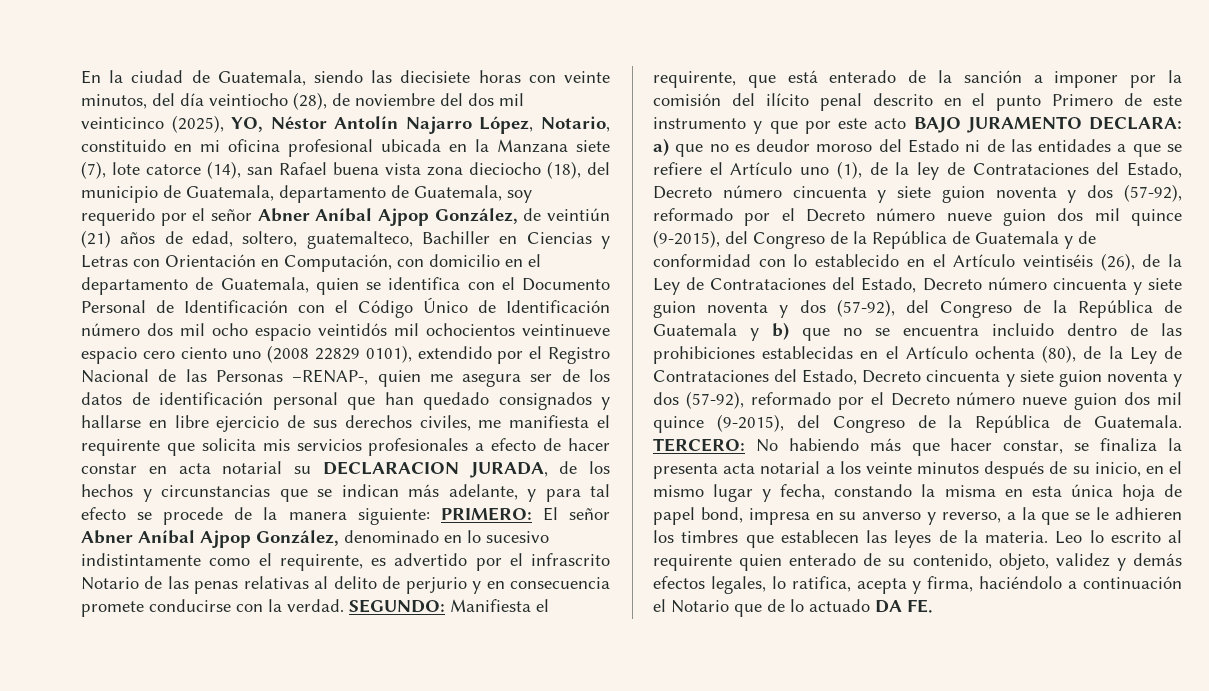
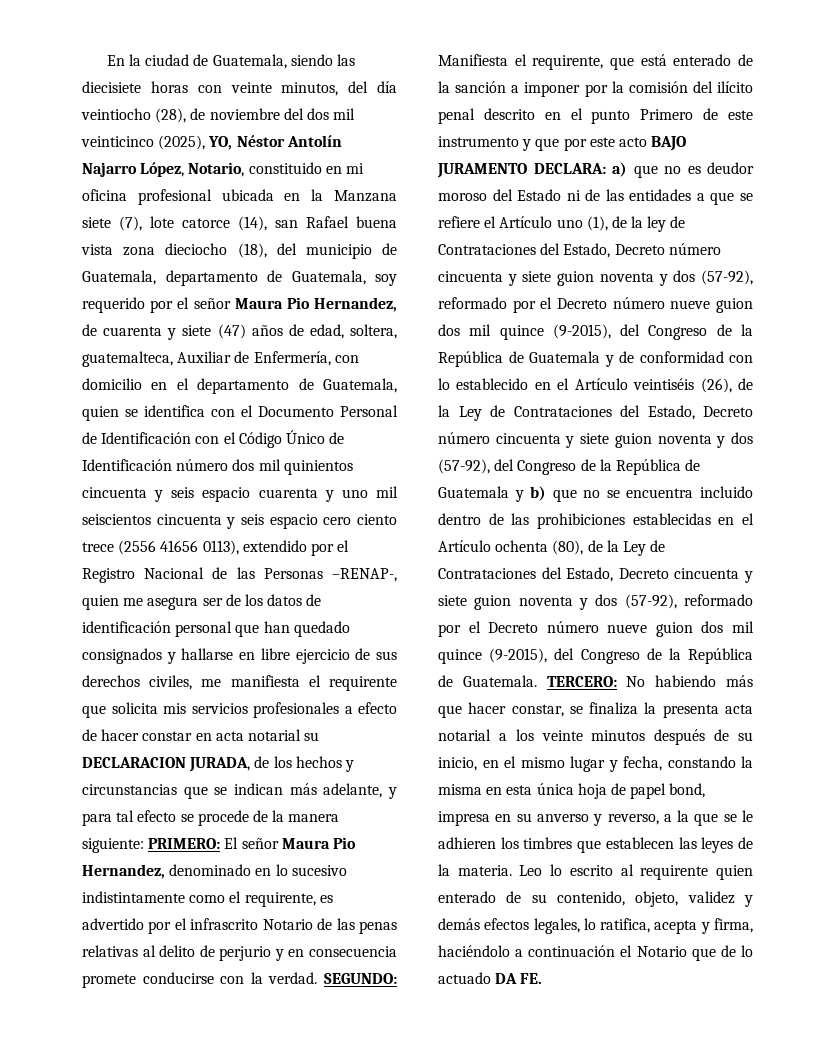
[257,208,610,226] [81,230,610,249] [81,254,392,272] Abner Aníbal Ajpop González, de veintiún (21) años de edad, soltero, guatemalteco, Bachiller en Ciencias y Letras con Orientación en Computación, -> [234,297,397,312] [82,324,397,340] [82,351,331,367] Maura Pio Hernandez, de cuarenta y siete (47) años de edad, soltera, guatemalteca, Auxiliar de Enfermería,
[212,323,610,341] [81,345,412,364] ocho espacio veintidós mil ochocientos veintinueve espacio cero ciento uno (2008 22829 0101), -> [283,460,353,475] [82,486,398,502] [82,514,397,529] [82,540,239,555] quinientos cincuenta y seis espacio cuarenta y uno mil seiscientos cincuenta y seis espacio cero ciento trece (2556 41656 0113),
[81,530,339,548] Abner Aníbal Ajpop González, -> [281,837,356,849] [82,864,165,879] Maura Pio Hernandez,

